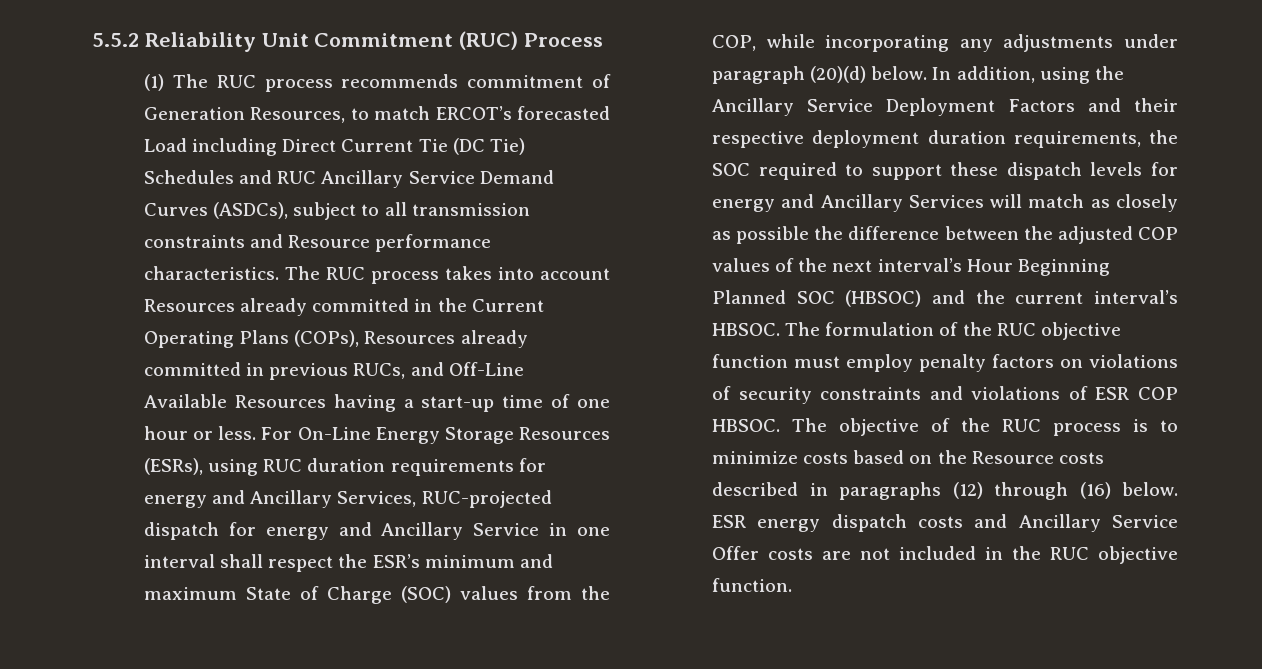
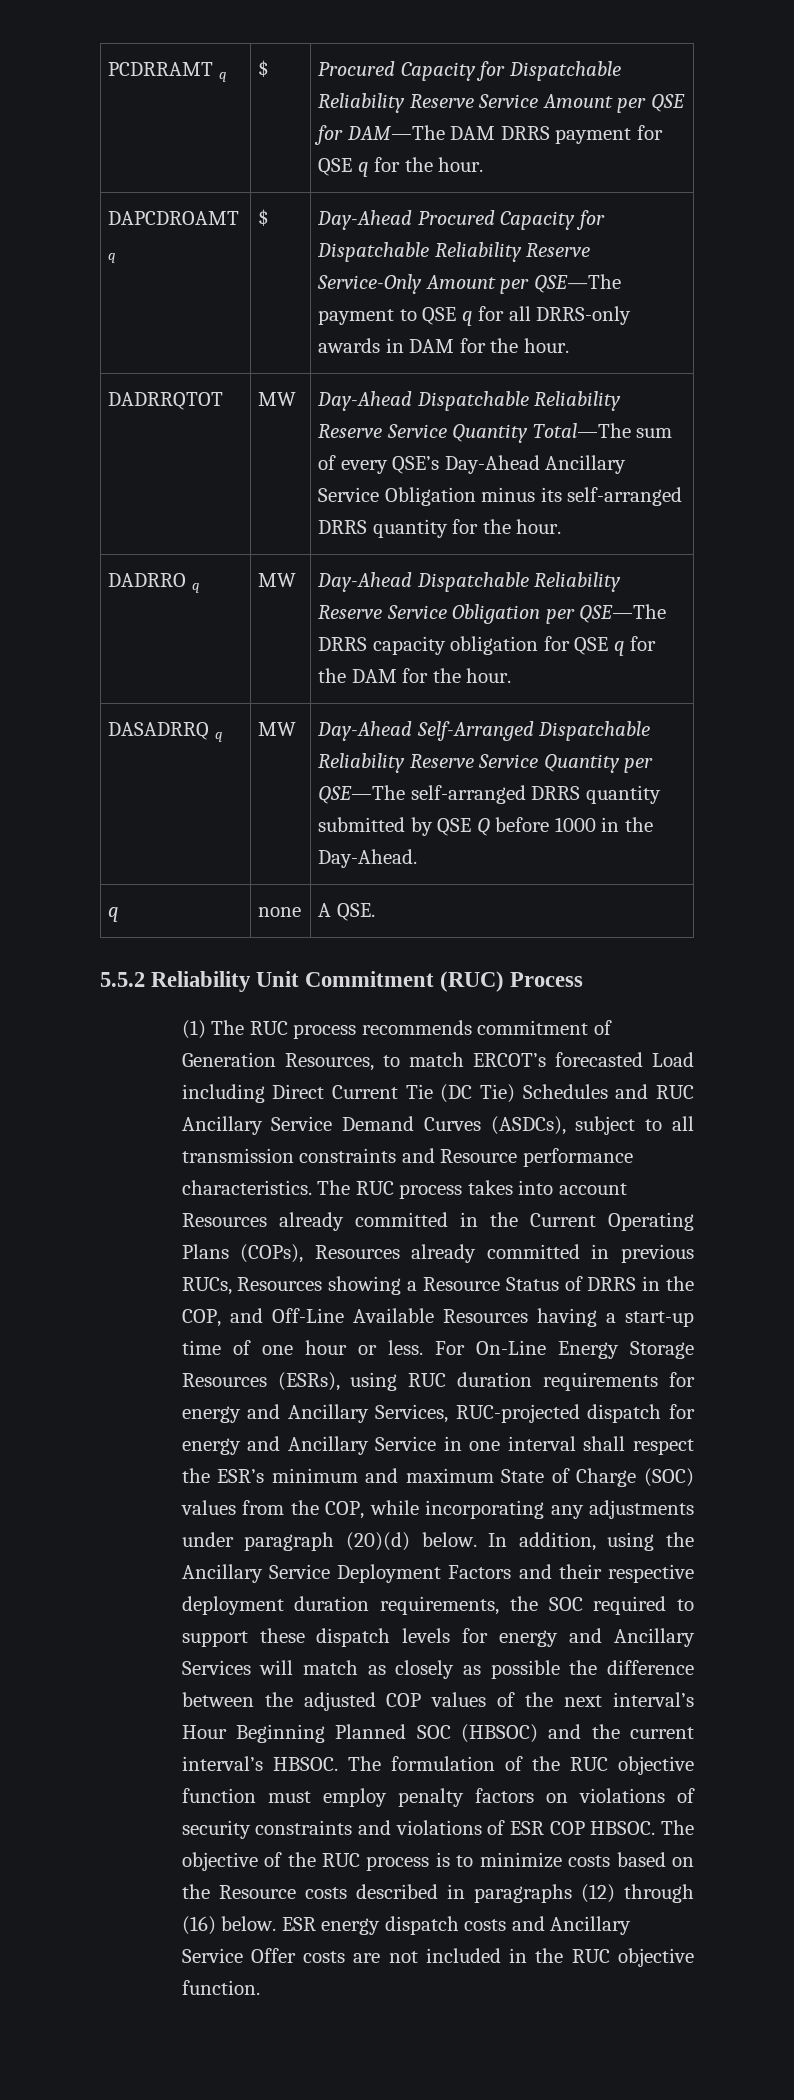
(92, 40) none -> [108,62,227,82] [258,60,270,77] [318,61,621,81] [318,93,685,113] [314,125,663,145] [318,157,484,177] [108,211,240,225] [108,253,117,263] [258,209,270,226] [317,210,605,230] [317,242,591,262] [317,274,621,294] [318,306,632,326] [318,338,569,353] [108,392,224,410] [258,392,297,406] [317,391,622,411] [318,423,673,443] [318,455,627,474] [318,487,683,506] [318,519,562,538] [108,573,200,593] [258,573,297,587] [317,572,622,592] [318,604,667,624] [318,636,657,656] [318,668,512,683] [108,722,223,742] [258,722,297,736] [317,721,651,741] [318,753,654,773] [318,785,661,804] [318,817,654,836] [318,849,418,868] [108,907,120,922] [258,907,302,917] [318,903,375,921] PCDRRAMT q | $ | Procured Capacity for Dispatchable Reliability Reserve Service Amount per QSE for DAM—The DAM DRRS payment for QSE q for the hour. // DAPCDROAMT q | $ | Day-Ahead Procured Capacity for Dispatchable Reliability Reserve Service-Only Amount per QSE—The payment to QSE q for all DRRS-only awards in DAM for the hour. // DADRRQTOT | MW | Day-Ahead Dispatchable Reliability Reserve Service Quantity Total—The sum of every QSE’s Day-Ahead Ancillary Service Obligation minus its self-arranged DRRS quantity for the hour. // DADRRO q | MW | Day-Ahead Dispatchable Reliability Reserve Service Obligation per QSE—The DRRS capacity obligation for QSE q for the DAM for the hour. // DASADRRQ q | MW | Day-Ahead Self-Arranged Dispatchable Reliability Reserve Service Quantity per QSE—The self-arranged DRRS quantity submitted by QSE Q before 1000 in the Day-Ahead. // q | none | A QSE. //
(406, 371) none -> [237,1276,694,1295] [181,1309,221,1327] Resources showing a Resource Status of DRRS in the COP,

